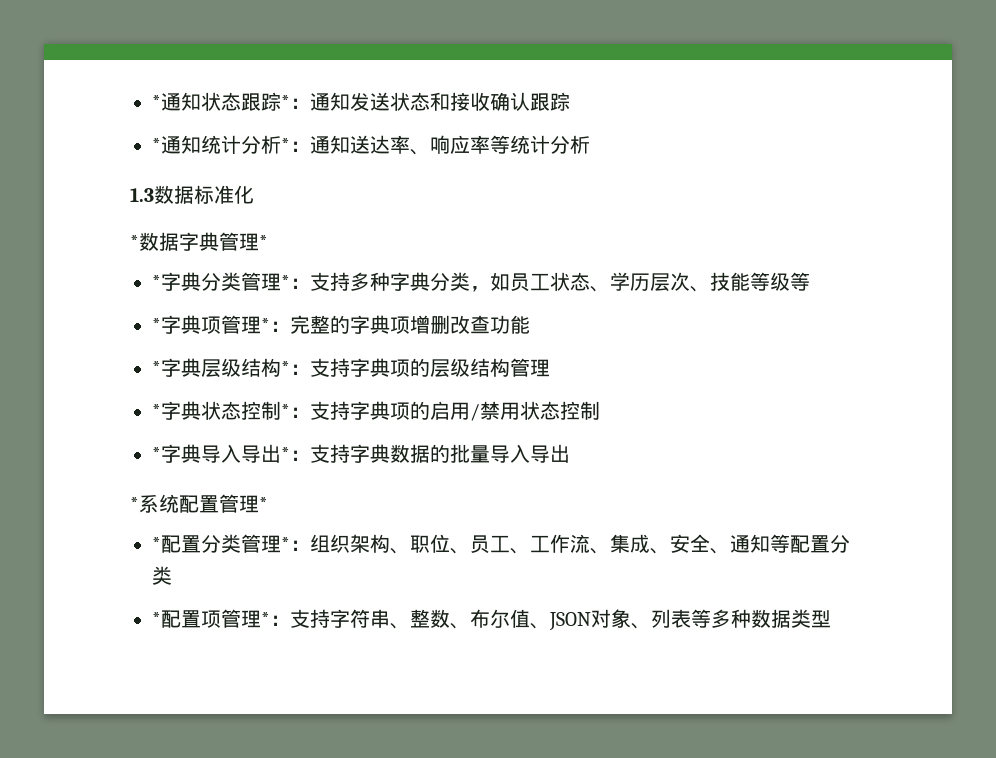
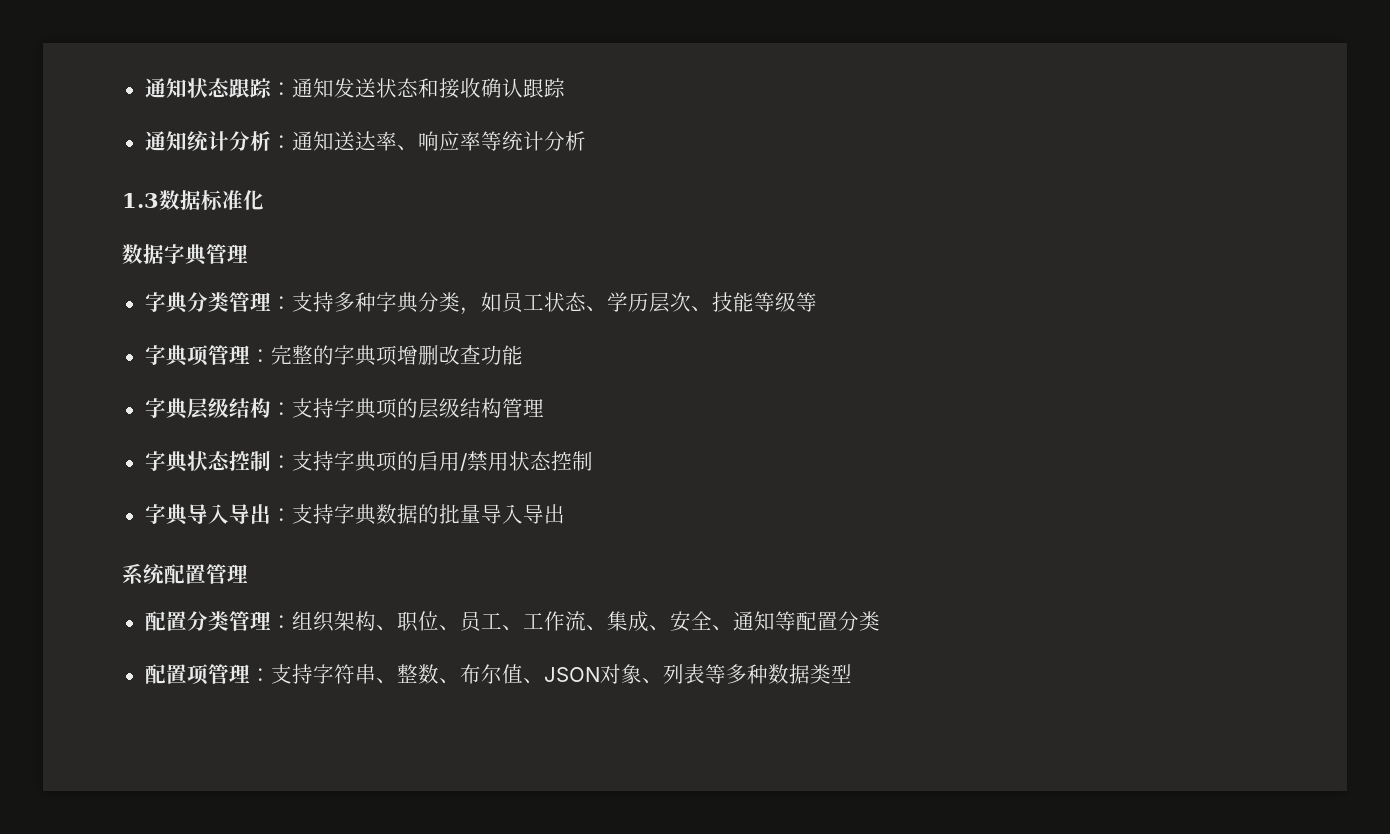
[152,95,161,109] * -> (144, 88) none
[281,95,290,109] * -> (272, 88) none
[152,138,161,152] * -> (565, 88) none
[281,138,290,152] * -> (271, 141) none
[130,235,139,249] * -> (264, 200) none
[259,235,268,249] [152,275,161,289] * // * -> (248, 253) //
[281,275,290,289] * -> (271, 301) none
[152,318,161,332] * -> (817, 302) none
[261,318,270,332] * -> (250, 354) none
[152,361,161,375] * -> (523, 355) none
[281,361,290,375] * -> (271, 408) none
[152,404,161,418] * -> (544, 408) none
[281,404,290,418] * -> (271, 461) none
[152,447,161,461] * -> (593, 461) none
[281,447,290,461] * -> (271, 514) none
[130,497,139,511] * -> (565, 514) none
[259,497,268,511] [152,537,161,551] * // * -> (248, 573) //
[281,537,290,551] * -> (271, 620) none
[152,612,161,626] * -> (880, 621) none
[261,612,270,626] * -> (250, 673) none

